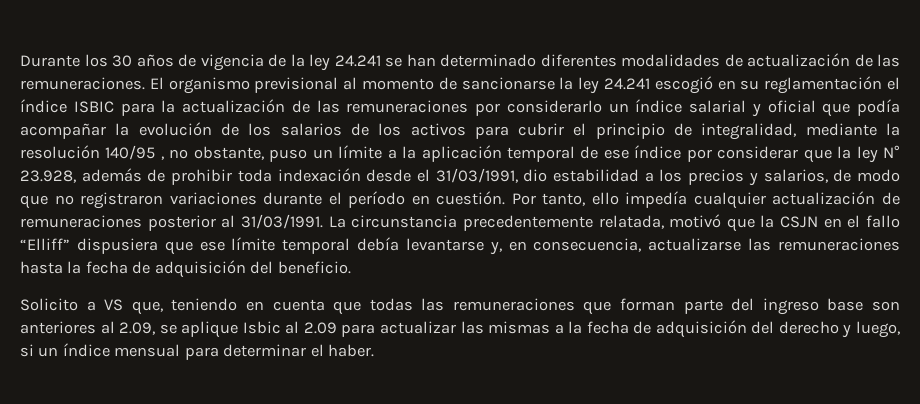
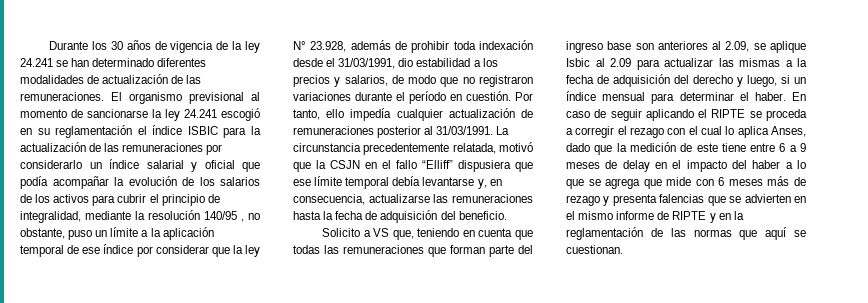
(375, 350) none -> [792,92,806,101] [566,109,807,121] [566,126,806,138] [566,142,806,155] [566,160,806,172] [566,176,806,189] [566,194,806,206] [566,211,744,223] [566,227,806,240] [566,245,623,254] En caso de seguir aplicando el RIPTE se proceda a corregir el rezago con el cual lo aplica Anses, dado que la medición de este tiene entre 6 a 9 meses de delay en el impacto del haber a lo que se agrega que mide con 6 meses más de rezago y presenta falencias que se advierten en el mismo informe de RIPTE y en la reglamentación de las normas que aquí se cuestionan.

